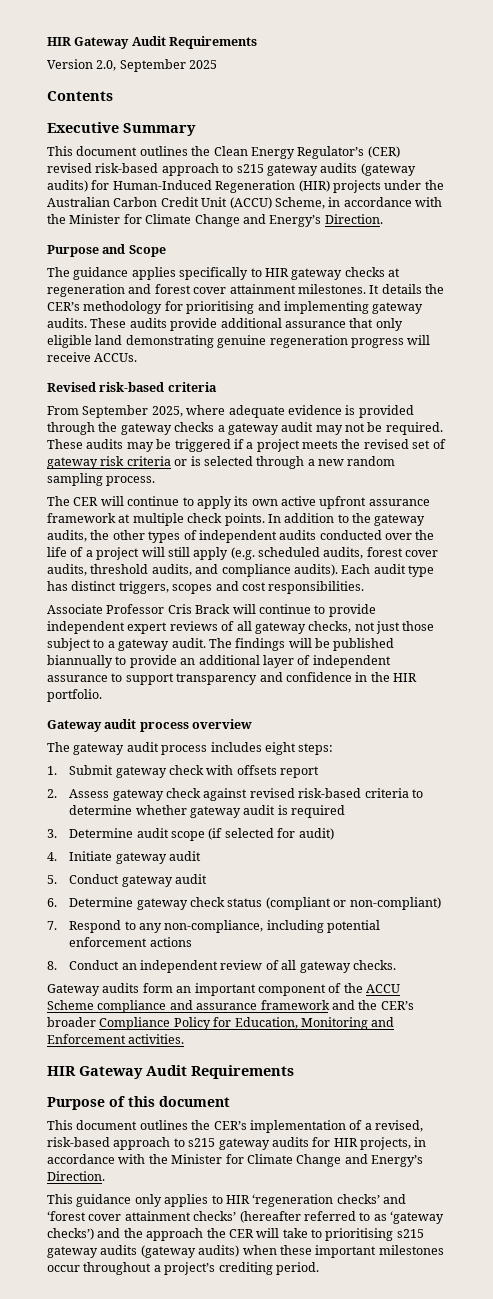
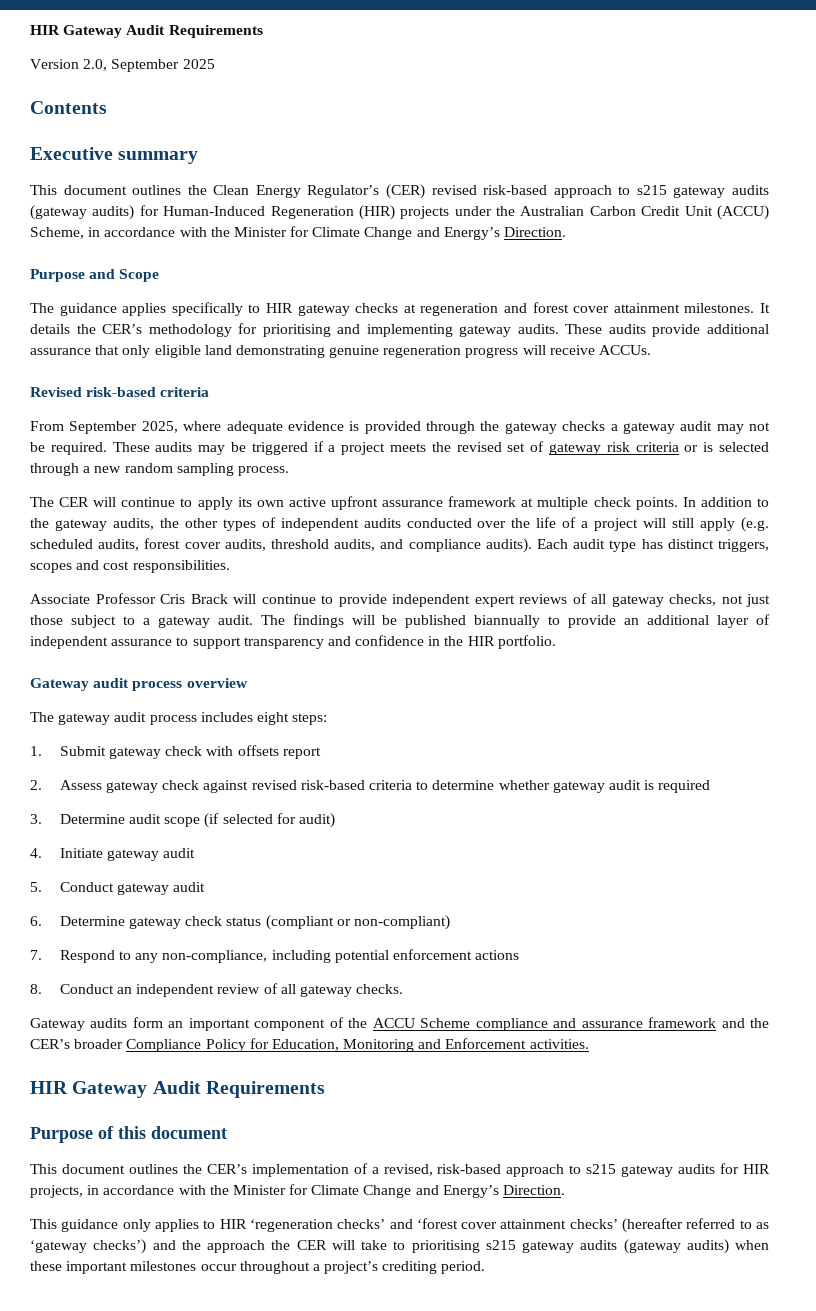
[123,123,196,136] Summary -> [118,151,199,164] summary

